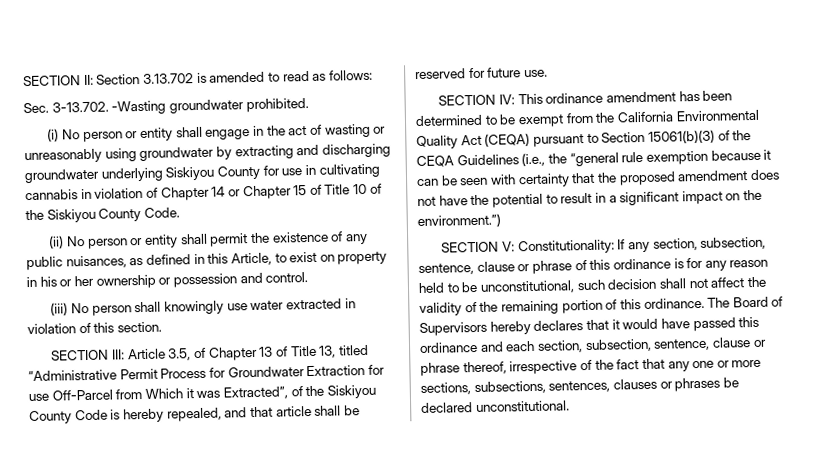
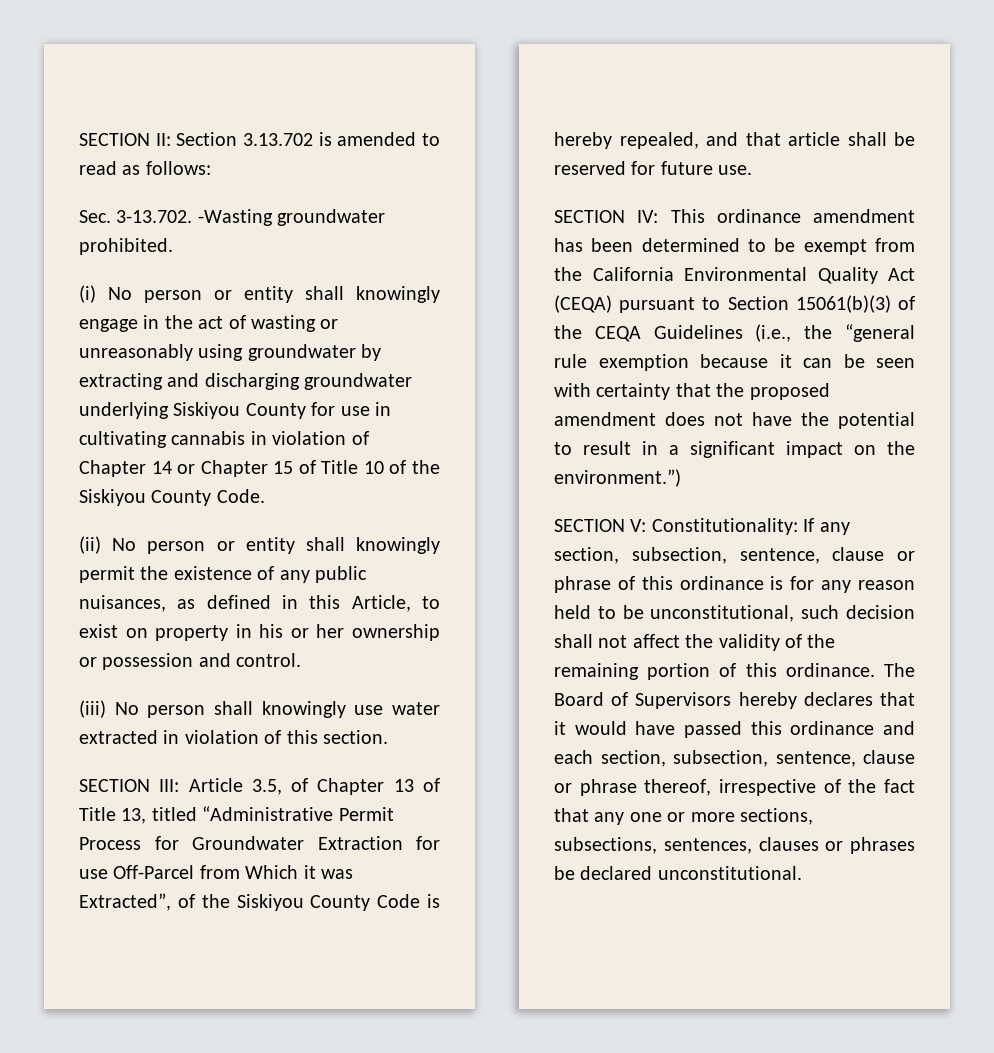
(203, 132) none -> [356,286,440,303] knowingly
(208, 239) none -> [356,537,441,554] knowingly

